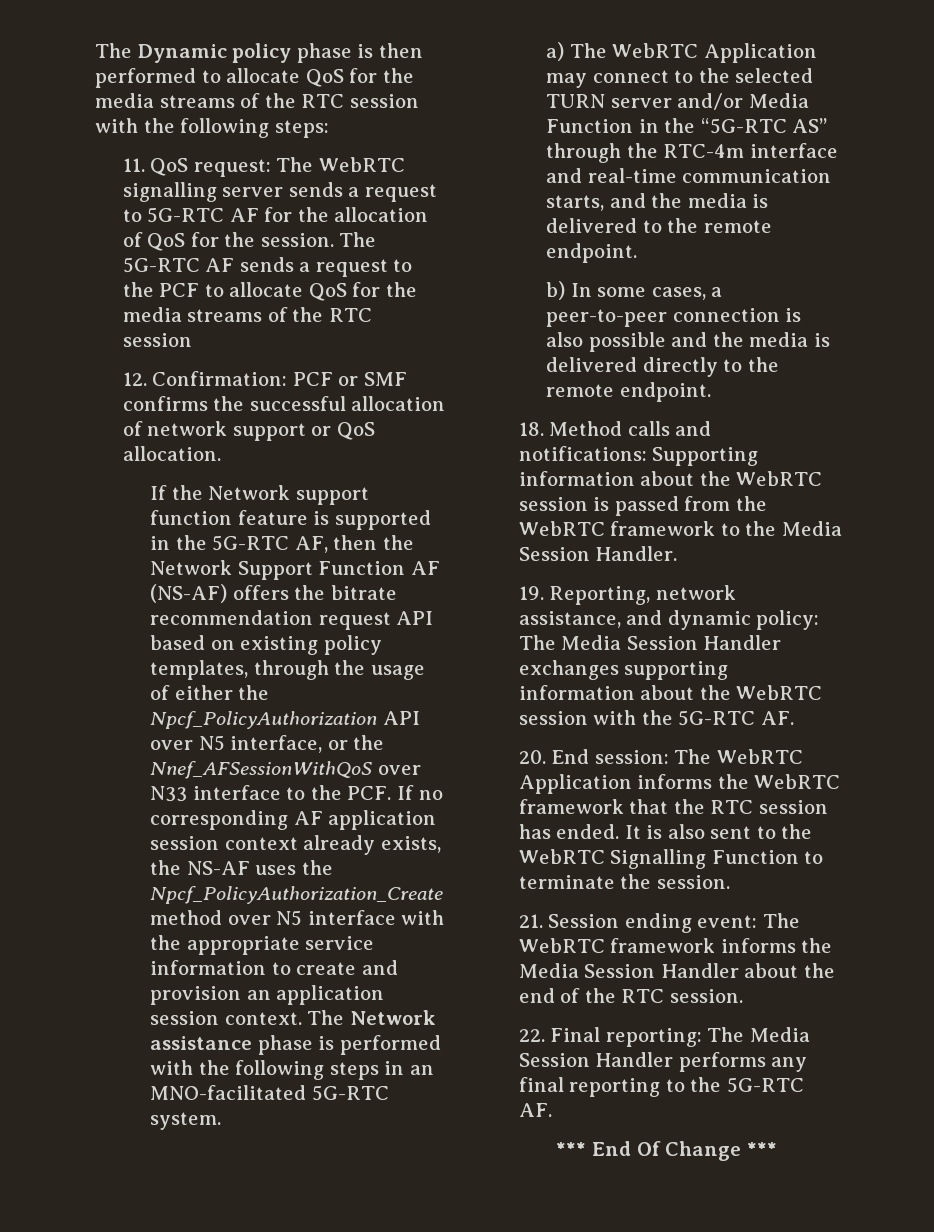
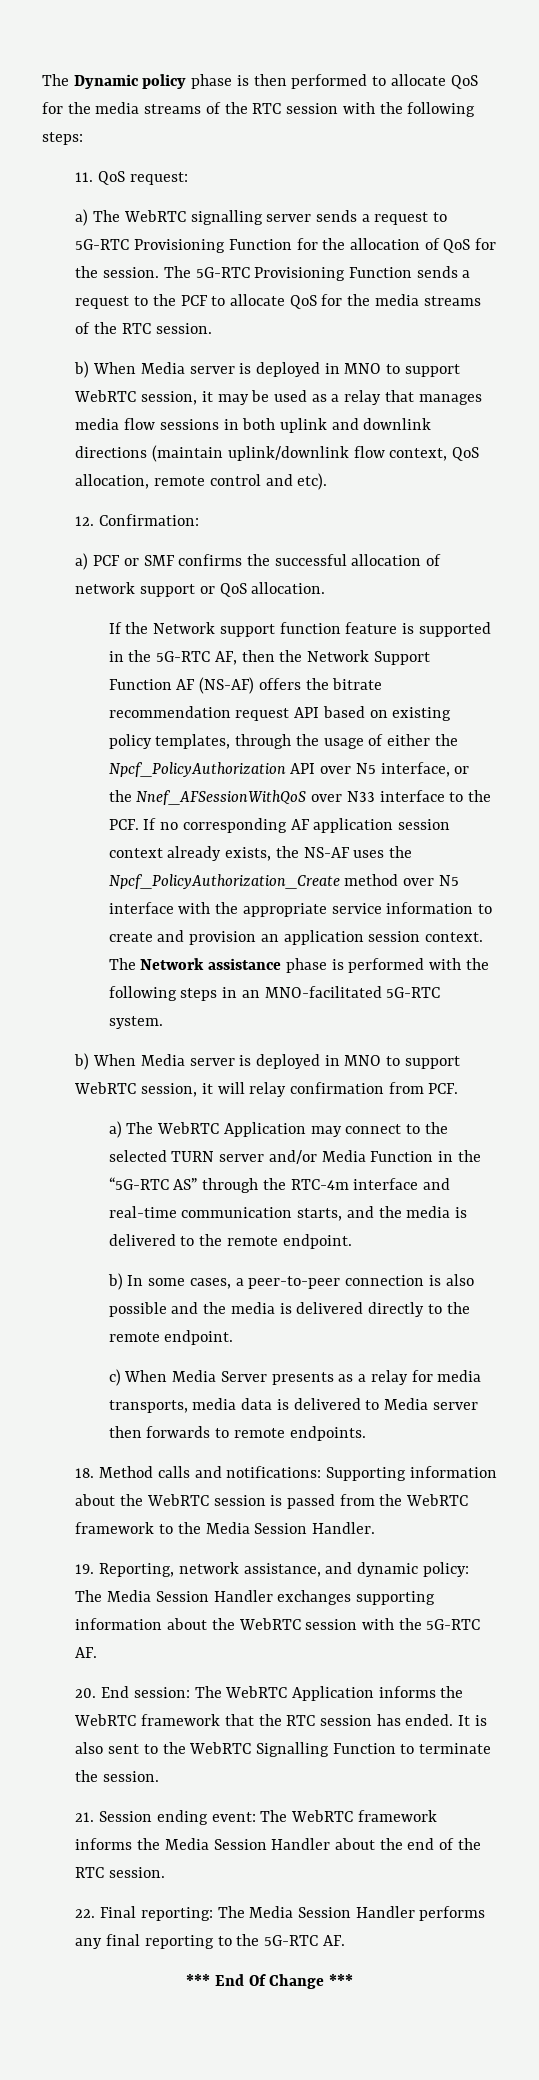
(271, 168) none -> [75,209,89,226] // a)
[229,208,259,222] AF -> [134,239,292,253] Provisioning Function
[205,258,235,272] AF -> [254,267,412,281] Provisioning Function
[122,333,192,347] session -> [155,323,212,334] [74,361,460,378] [74,390,482,405] [75,418,432,433] [75,445,479,462] [75,473,328,490] session. // b) When Media server is deployed in MNO to support WebRTC session, it may be used as a relay that manages media flow sessions in both uplink and downlink directions (maintain uplink/downlink flow context, QoS allocation, remote control and etc).
(288, 378) none -> [75,553,89,570] // a)
(222, 1121) none -> [74,1053,460,1070] [74,1082,459,1097] // b) When Media server is deployed in MNO to support WebRTC session, it will relay confirmation from PCF.
(711, 392) none -> [108,1369,482,1386] [108,1398,478,1413] [108,1426,366,1441] // c) When Media Server presents as a relay for media transports, media data is delivered to Media server then forwards to remote endpoints.

